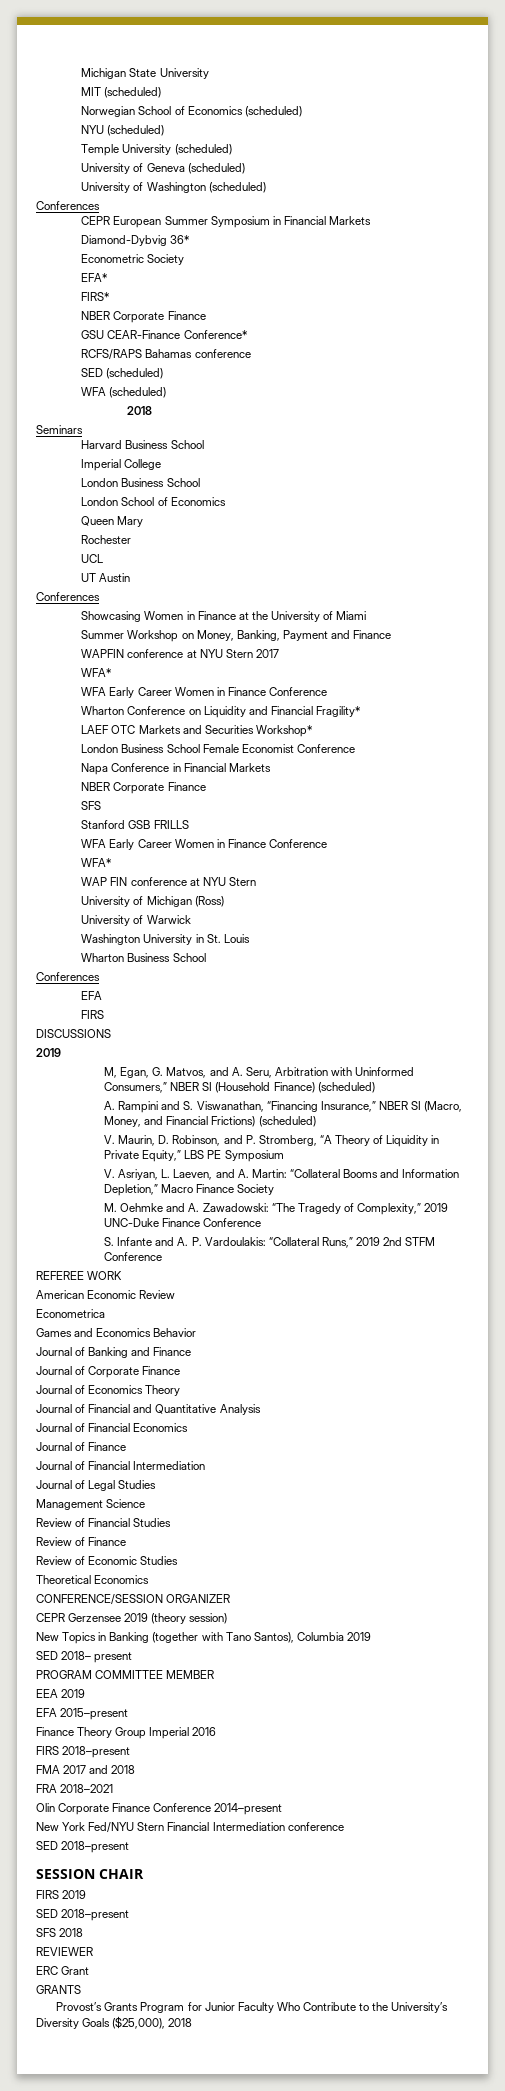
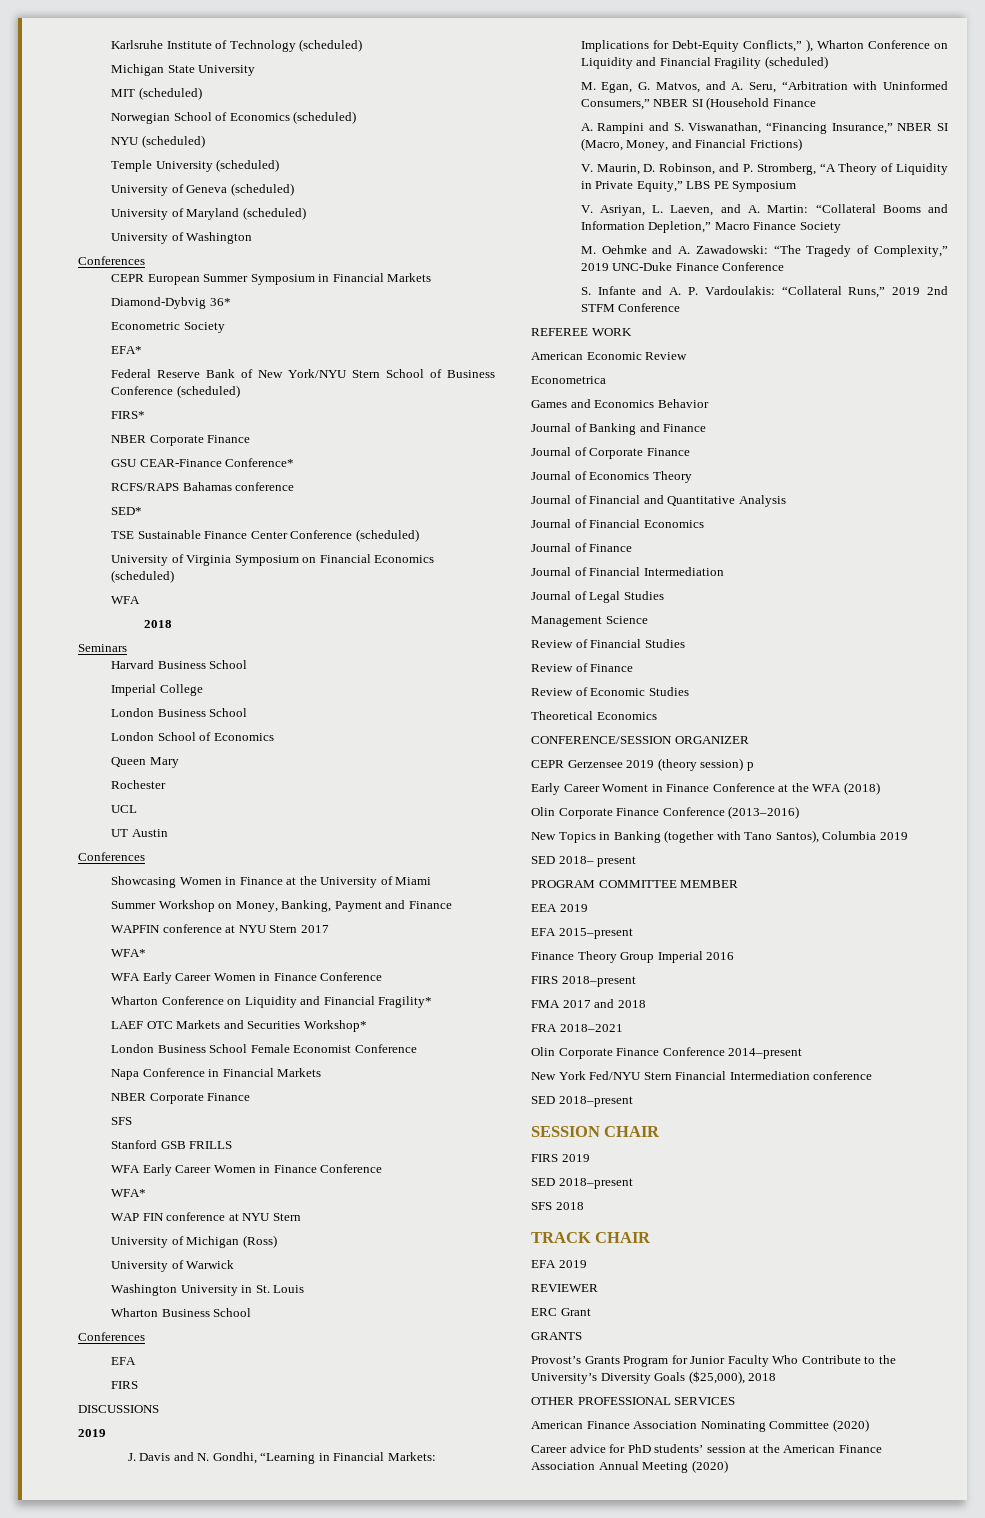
(81, 73) none -> [111,39,363,52] Karlsruhe Institute of Technology (scheduled) //
(245, 168) none -> [111,207,306,220] // University of Maryland (scheduled)
[208,182,266,193] (scheduled) -> (253, 238) none
(108, 277) none -> [111,369,495,378] [111,385,240,398] // Federal Reserve Bank of New York/NYU Stern School of Business Conference (scheduled)
[81,368,104,377] SED -> [111,507,143,515] [111,529,419,542] [111,554,435,566] SED* // TSE Sustainable Finance Center Conference (scheduled) // University of Virginia Symposium on Financial Economics
[109,387,167,398] (scheduled) -> (141, 600) none
[104,1067,118,1078] M, -> [127,1452,436,1464] [580,39,948,52] [580,56,828,69] [580,82,596,90] J. Davis and N. Gondhi, “Learning in Financial Markets: Implications for Debt-Equity Conflicts,” ), Wharton Conference on Liquidity and Financial Fragility (scheduled) // M.
[274,1067,328,1076] Arbitration -> [781,81,848,90] “Arbitration
[273,1082,375,1093] Finance) (scheduled) -> [772,99,816,107] Finance
[258,1116,316,1127] (scheduled) -> (802, 144) none
(228, 1618) none -> [746,762,754,771] [531,782,880,795] [531,806,800,819] p // Early Career Woment in Finance Conference at the WFA (2018) // Olin Corporate Finance Conference (2013–2016)
(84, 1932) none -> [531,1232,652,1243] [531,1260,587,1268] // TRACK CHAIR // EFA 2019
(193, 2022) none -> [531,1397,736,1405] [531,1419,869,1432] [531,1444,882,1453] [531,1460,728,1473] // OTHER PROFESSIONAL SERVICES // American Finance Association Nominating Committee (2020) // Career advice for PhD students’ session at the American Finance Association Annual Meeting (2020)

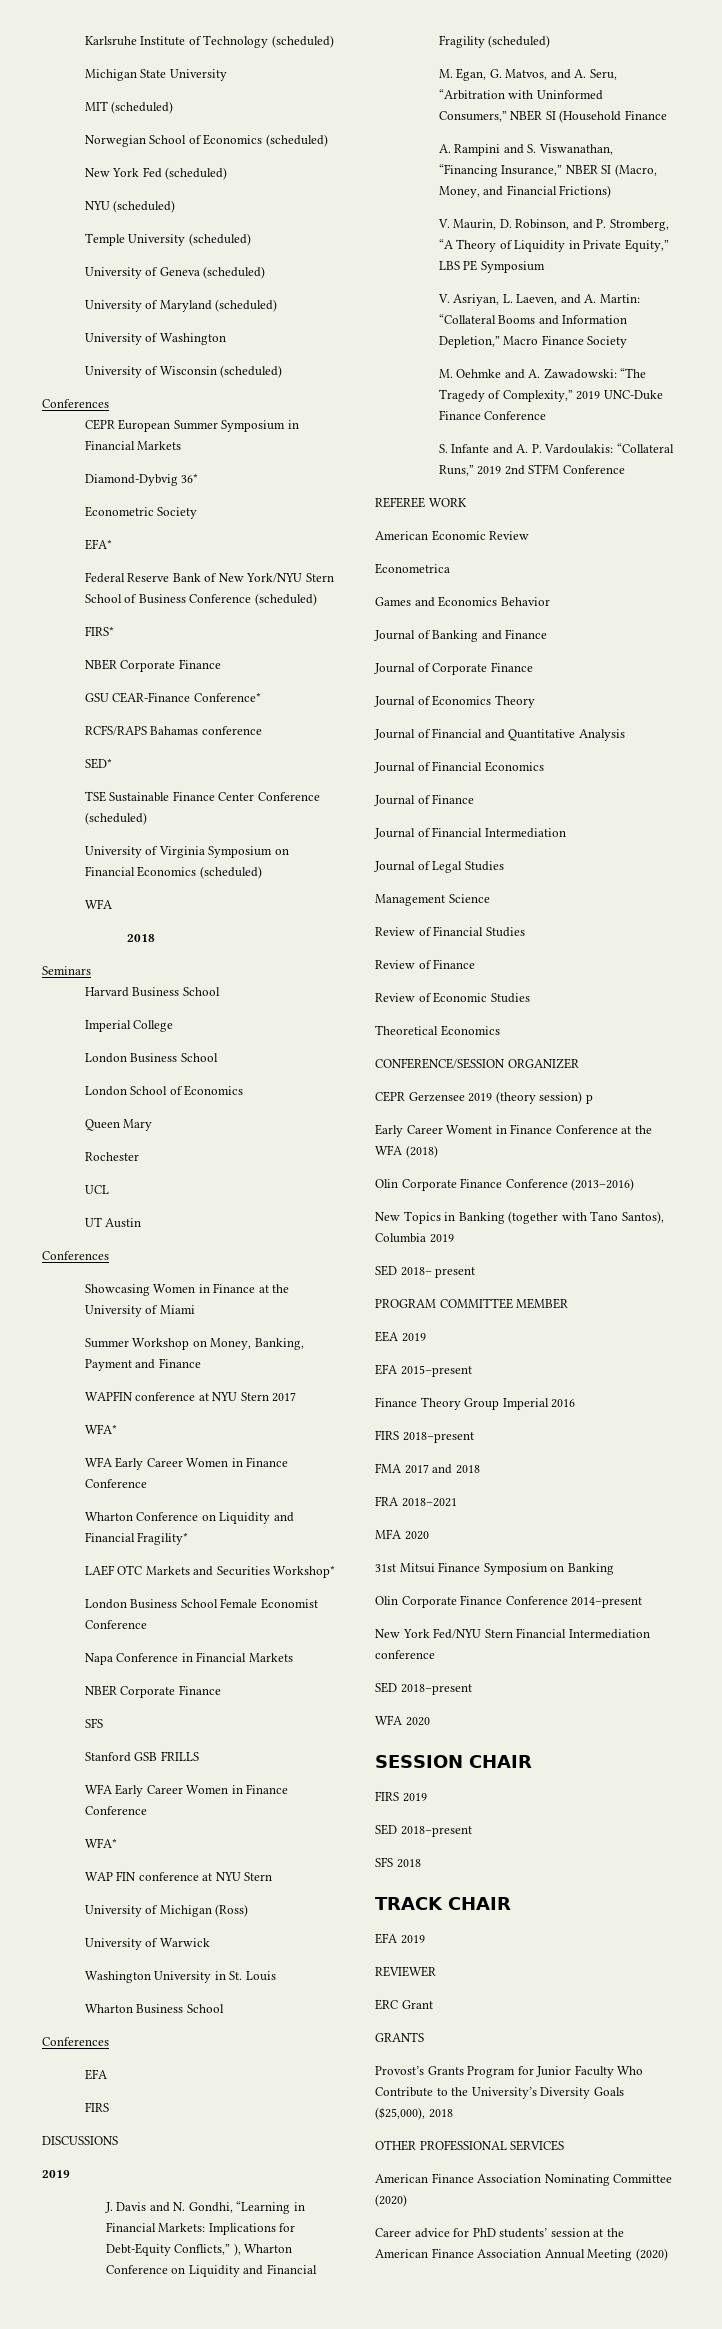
(357, 117) none -> [84,167,228,180] // New York Fed (scheduled)
(253, 238) none -> [84,365,283,378] // University of Wisconsin (scheduled)
(623, 1028) none -> [375,1529,429,1540] [375,1562,614,1575] // MFA 2020 // 31st Mitsui Finance Symposium on Banking
(633, 1101) none -> [375,1715,430,1726] // WFA 2020

